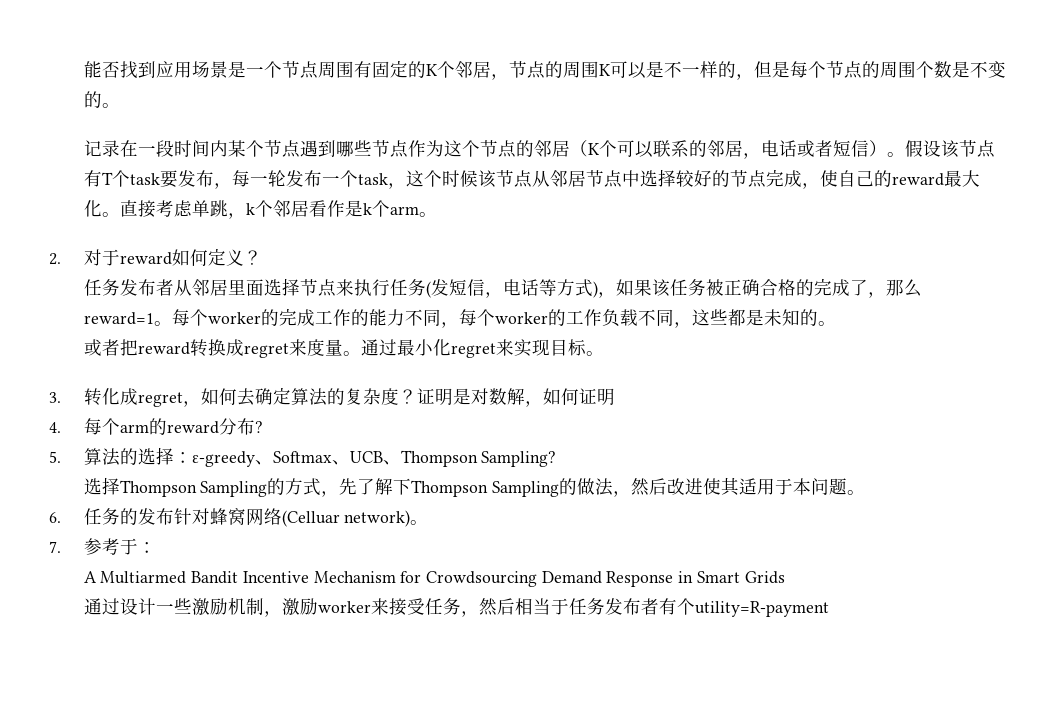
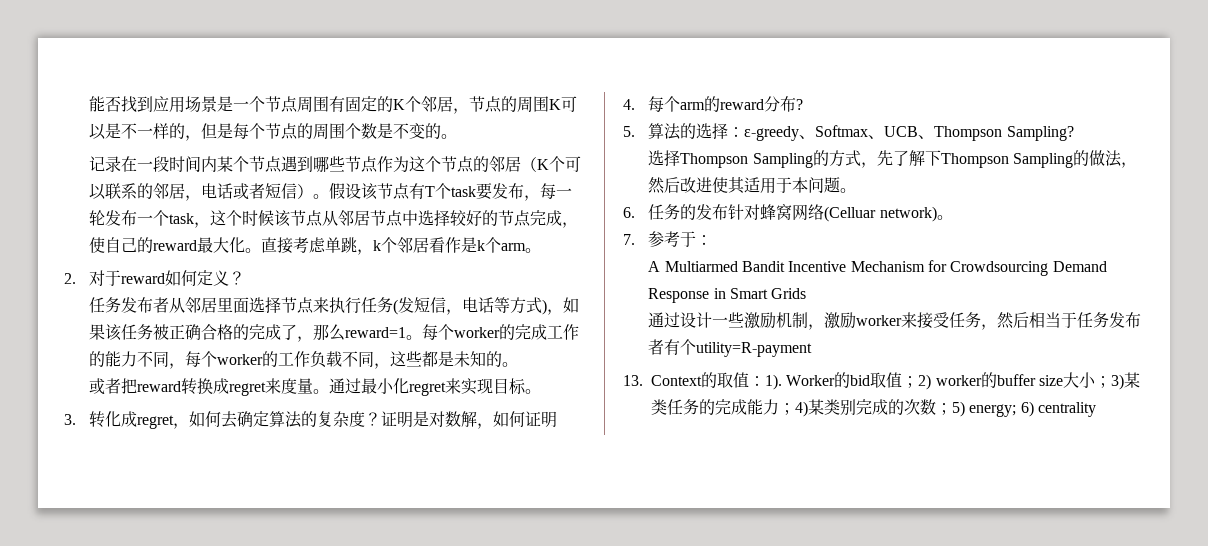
(829, 609) none -> [623,372,1140,390] [651,399,1096,417] // 13. Context的取值：1). Worker的bid取值；2) worker的buffer size大小；3)某类任务的完成能力；4)某类别完成的次数；5) energy; 6) centrality

